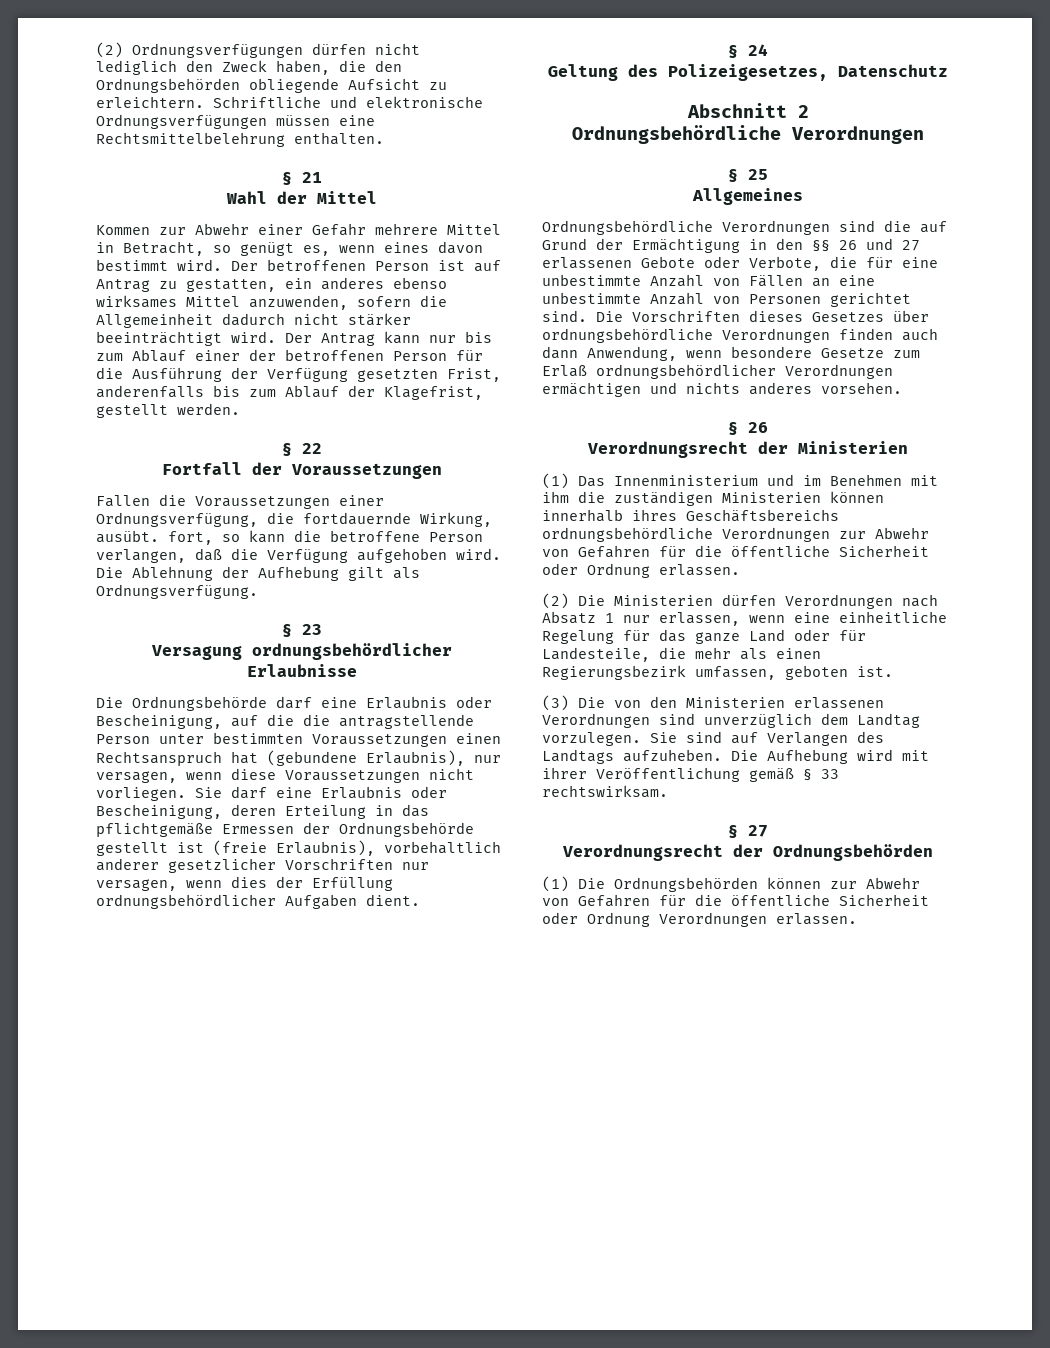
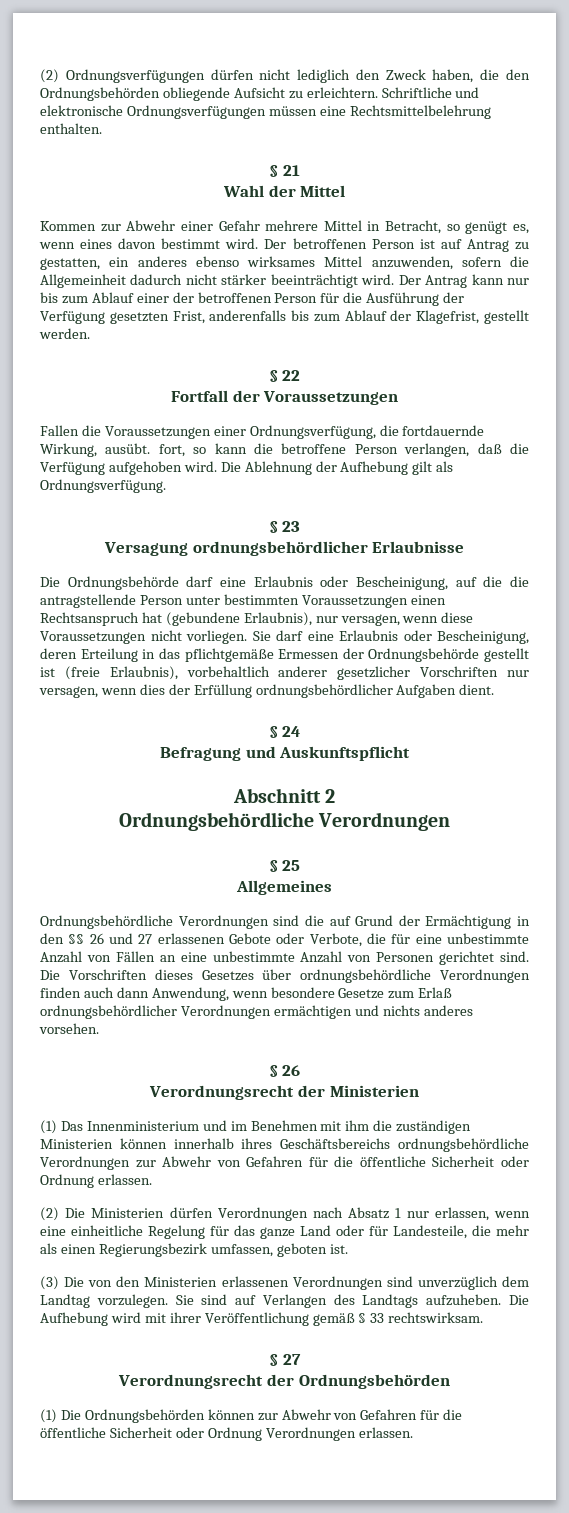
[548,64,948,81] Geltung des Polizeigesetzes, Datenschutz -> [159,746,411,761] Befragung und Auskunftspflicht

